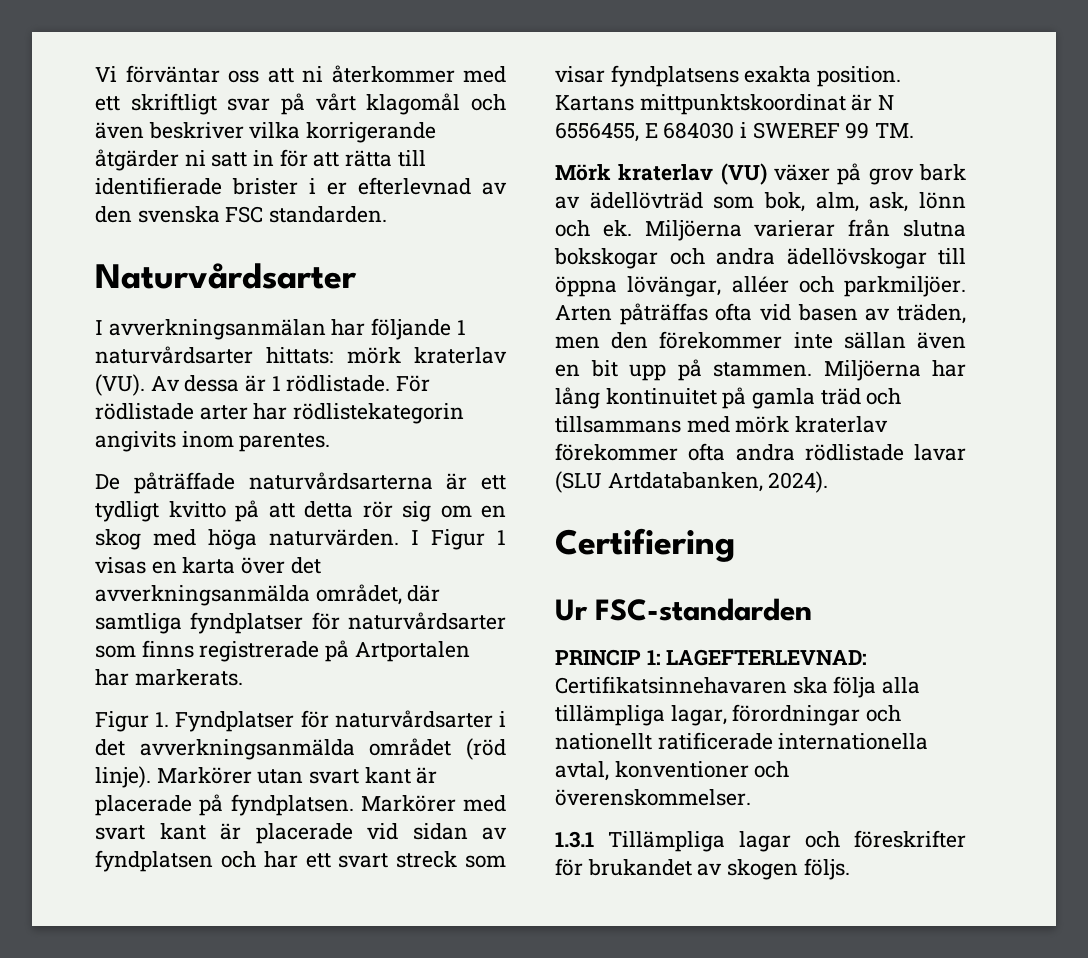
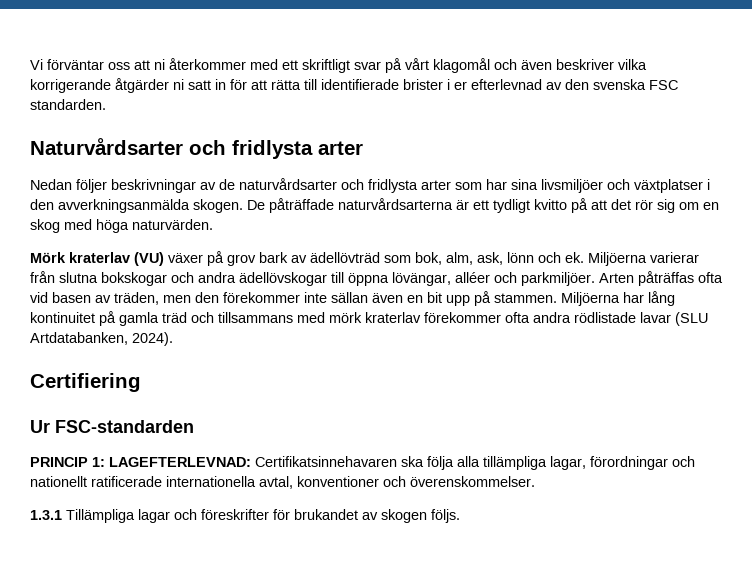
[95,318,466,340] [95,346,507,364] [95,374,431,396] [95,403,465,424] [95,431,331,452] // I avverkningsanmälan har följande 1 naturvårdsarter hittats: mörk kraterlav (VU). Av dessa är 1 rödlistade. För rödlistade arter har rödlistekategorin angivits inom parentes. // -> [189,140,363,159] [30,178,710,193] [30,199,243,213] och fridlysta arter // Nedan följer beskrivningar av de naturvårdsarter och fridlysta arter som har sina livsmiljöer och växtplatser i den avverkningsanmälda skogen.
[304,501,353,518] detta -> [611,199,631,210] det
[411,529,506,550] [95,557,321,574] [95,584,441,606] [95,612,506,634] [95,640,470,662] [95,669,243,686] [95,710,507,732] [95,738,507,760] [95,766,438,788] [95,794,506,816] [95,823,507,844] [95,850,506,872] [555,65,902,87] [555,94,895,115] [555,122,915,142] I Figur 1 visas en karta över det avverkningsanmälda området, där samtliga fyndplatser för naturvårdsarter som finns registrerade på Artportalen har markerats. // Figur 1. Fyndplatser för naturvårdsarter i det avverkningsanmälda området (röd linje). Markörer utan svart kant är placerade på fyndplatsen. Markörer med svart kant är placerade vid sidan av fyndplatsen och har ett svart streck som visar fyndplatsens exakta position. Kartans mittpunktskoordinat är N 6556455, E 684030 i SWEREF 99 TM. -> (213, 224) none

